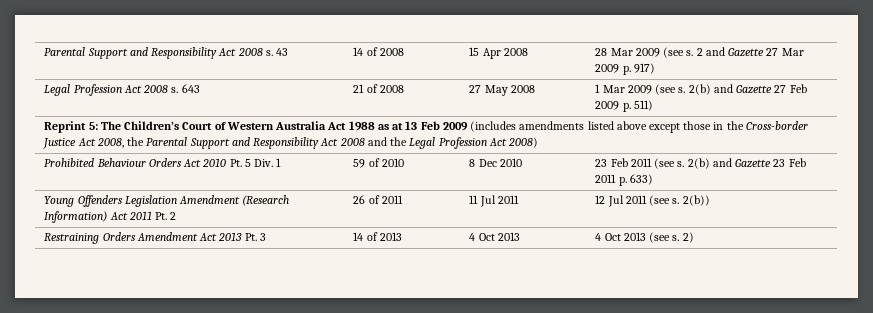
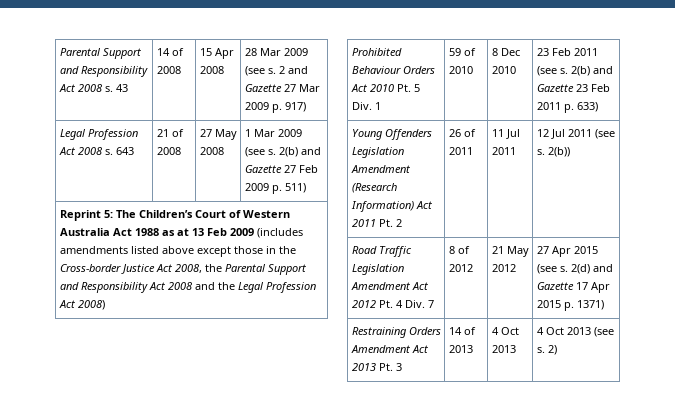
(710, 200) none -> [351,246,412,257] [351,264,404,275] [350,282,428,290] [351,300,434,308] [448,246,470,254] [448,264,473,272] [491,246,529,257] [491,264,516,272] [536,246,598,257] [536,264,613,274] [536,282,610,293] [536,300,604,311] // Road Traffic Legislation Amendment Act 2012 Pt. 4 Div. 7 | 8 of 2012 | 21 May 2012 | 27 Apr 2015 (see s. 2(d) and Gazette 17 Apr 2015 p. 1371)

